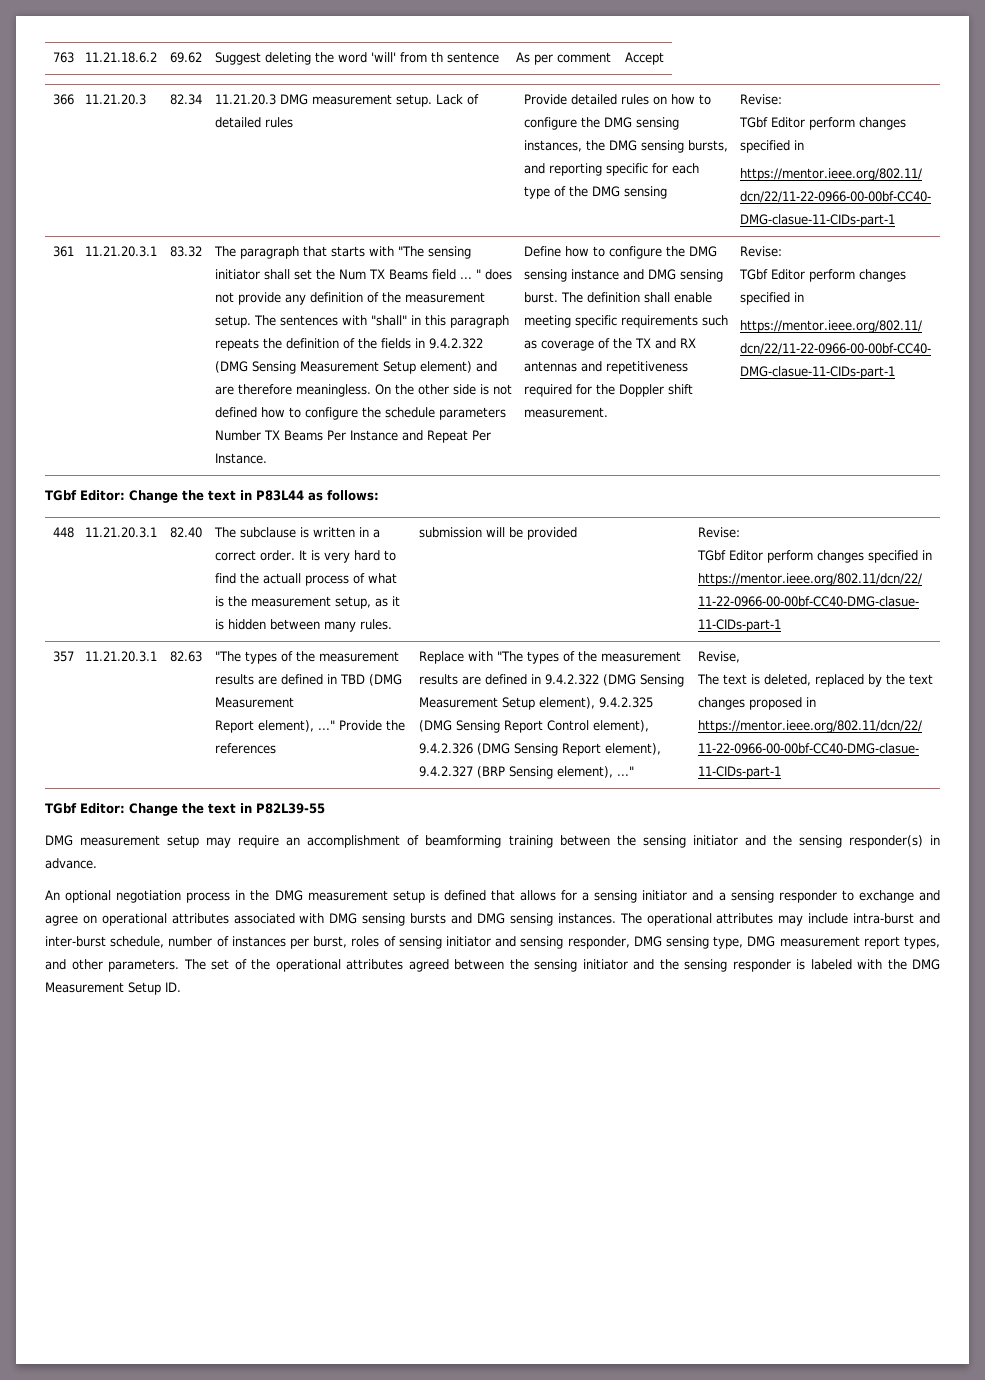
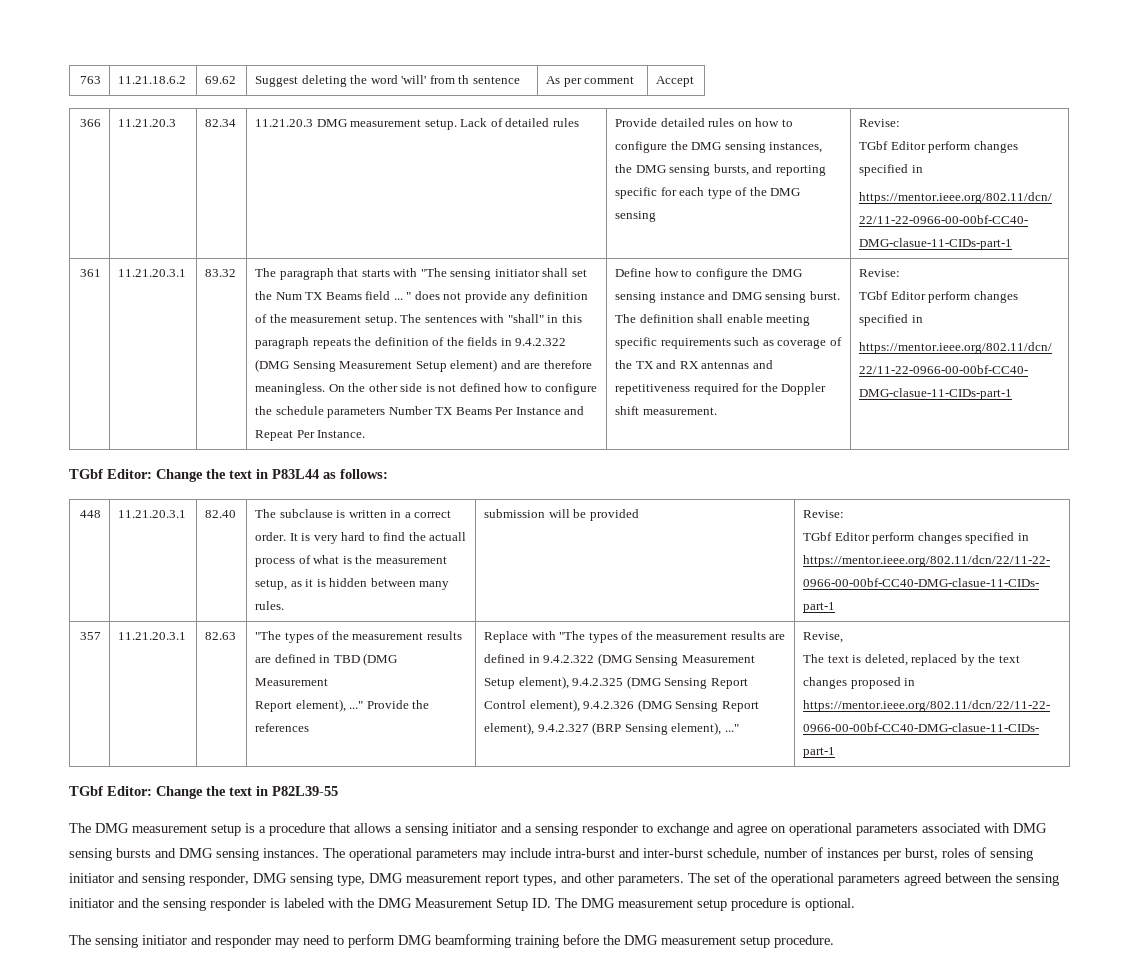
[45,835,940,848] [45,858,97,869] [45,890,270,903] DMG measurement setup may require an accomplishment of beamforming training between the sensing initiator and the sensing responder(s) in advance. // An optional negotiation process in the -> [69,823,91,833] The
[443,890,486,901] defined -> [259,823,325,836] a procedure
[561,890,578,901] for -> (391, 828) none
[171,913,229,924] attributes -> [856,824,918,836] parameters
[716,913,774,924] attributes -> [416,849,478,861] parameters
[346,959,403,970] attributes -> [838,874,900,886] parameters
(181, 987) none -> [555,898,855,911] [69,934,834,948] The DMG measurement setup procedure is optional. // The sensing initiator and responder may need to perform DMG beamforming training before the DMG measurement setup procedure.

